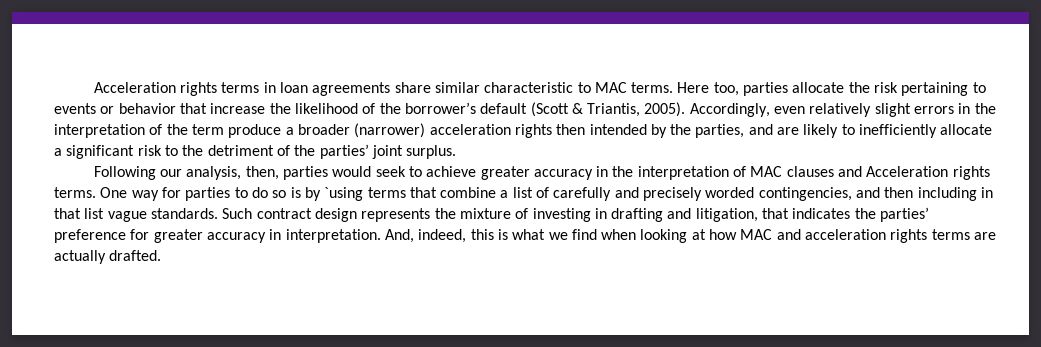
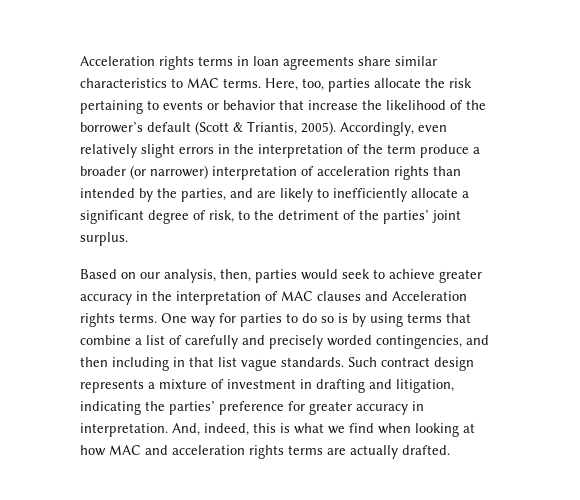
[484,82,574,93] characteristic -> [80,78,167,88] characteristics
[677,82,710,93] Here -> [265,78,298,91] Here,
[354,123,586,138] (narrower) acceleration rights then -> [130,165,461,180] (or narrower) interpretation of acceleration rights than
[137,145,162,156] risk -> [148,210,234,224] degree of risk,
[93,166,156,180] Following -> [80,269,136,279] Based on
[324,187,364,201] `using -> [370,313,403,327] using
[434,208,456,219] the -> [148,382,155,389] a
[532,208,591,222] investing -> [227,379,296,389] investment
[762,208,851,219] that indicates -> [80,401,141,415] indicating

